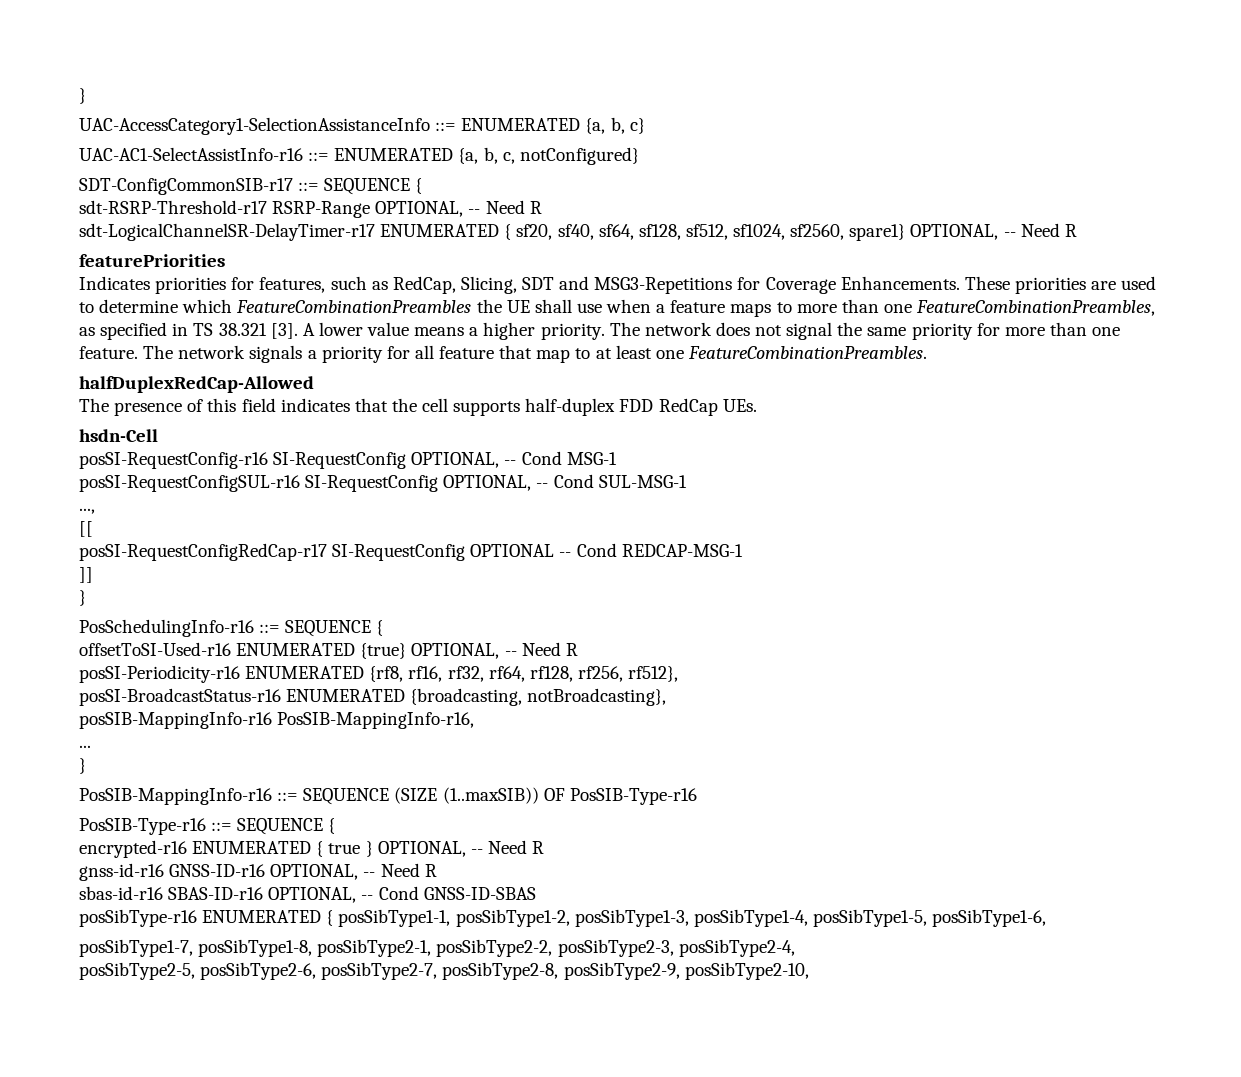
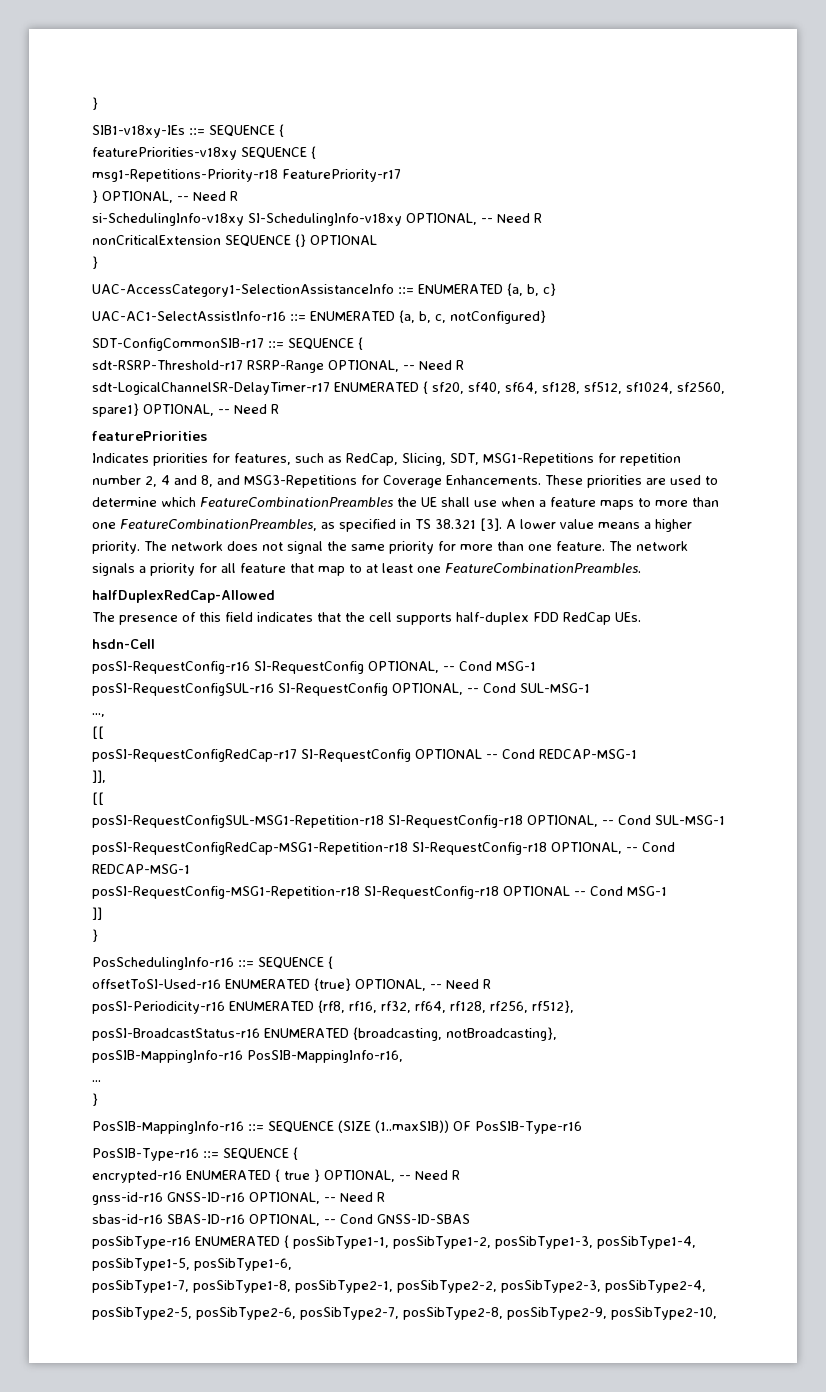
[79,88,86,104] } -> [92,97,98,110] [92,124,284,138] [92,146,316,160] [92,169,401,182] [92,190,238,203] [92,213,542,226] [92,234,377,247] [92,256,98,269] } // SIB1-v18xy-IEs ::= SEQUENCE { // featurePriorities-v18xy SEQUENCE { // msg1-Repetitions-Priority-r18 FeaturePriority-r17 // } OPTIONAL, -- Need R // si-SchedulingInfo-v18xy SI-SchedulingInfo-v18xy OPTIONAL, -- Need R // nonCriticalExtension SEQUENCE {} OPTIONAL // }
[522,277,555,290] SDT -> [450,453,681,466] [92,475,213,487] SDT, MSG1-Repetitions for repetition number 2, 4 and 8,
(743, 550) none -> [92,770,106,783] [92,792,104,805] [92,815,725,828] [92,842,675,855] [92,864,190,874] [92,886,667,899] // ]], // [[ // posSI-RequestConfigSUL-MSG1-Repetition-r18 SI-RequestConfig-r18 OPTIONAL, -- Cond SUL-MSG-1 // posSI-RequestConfigRedCap-MSG1-Repetition-r18 SI-RequestConfig-r18 OPTIONAL, -- Cond REDCAP-MSG-1 // posSI-RequestConfig-MSG1-Repetition-r18 SI-RequestConfig-r18 OPTIONAL -- Cond MSG-1

